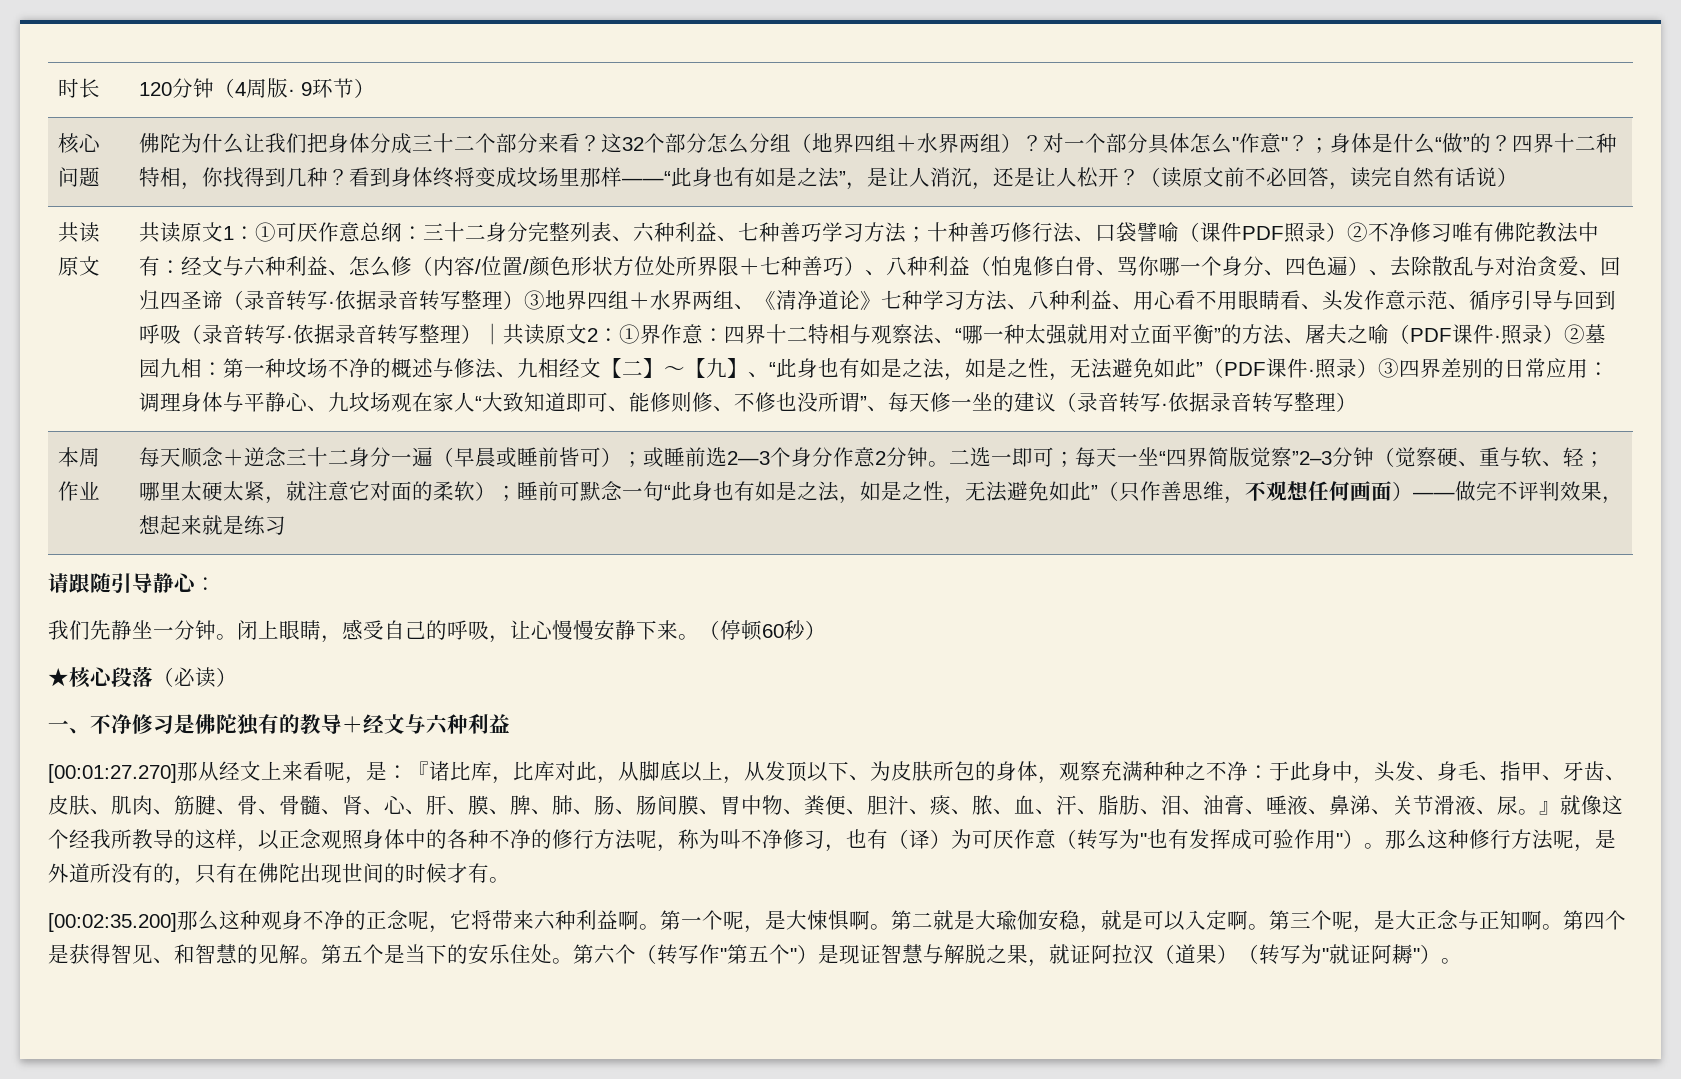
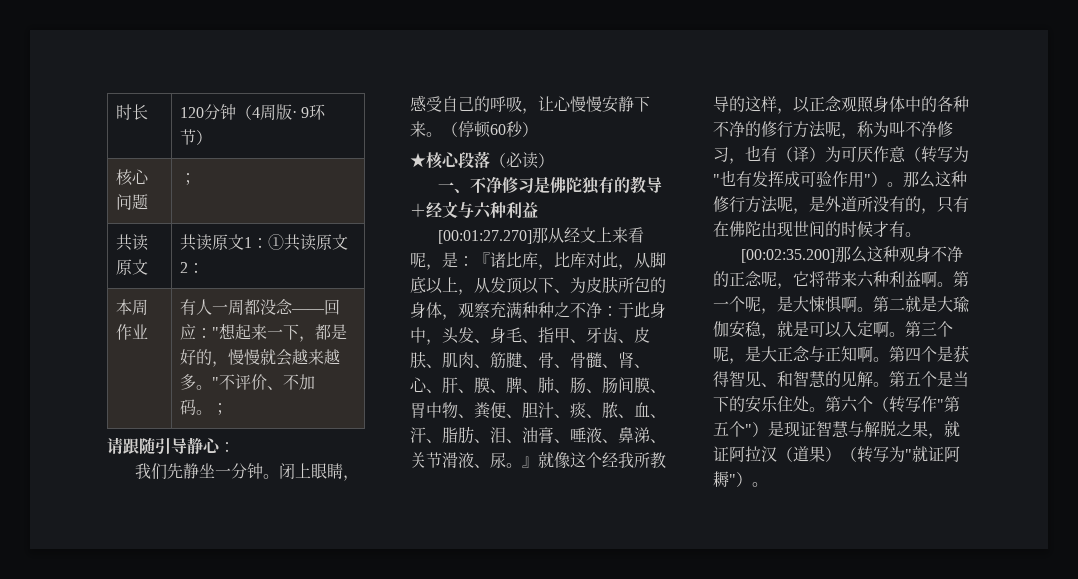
[138,133,1617,154] [138,167,1518,190] 佛陀为什么让我们把身体分成三十二个部分来看？这32个部分怎么分组（地界四组＋水界两组）？对一个部分具体怎么"作意"？；身体是什么“做”的？四界十二种特相，你找得到几种？看到身体终将变成坟场里那样——“此身也有如是之法”，是让人消沉，还是让人松开？（读原文前不必回答，读完自然有话说） -> [180,173,197,185] ；
[275,222,1599,243] [138,256,1621,277] [138,290,1616,311] [138,323,1606,345] [138,358,1609,381] [138,392,1357,413] [57,447,100,467] [57,481,100,501] [138,447,1605,468] [138,481,1623,504] [138,515,286,535] 可厌作意总纲：三十二身分完整列表、六种利益、七种善巧学习方法；十种善巧修行法、口袋譬喻（课件PDF照录）②不净修习唯有佛陀教法中有：经文与六种利益、怎么修（内容/位置/颜色形状方位处所界限＋七种善巧）、八种利益（怕鬼修白骨、骂你哪一个身分、四色遍）、去除散乱与对治贪爱、回归四圣谛（录音转写·依据录音转写整理）③地界四组＋水界两组、《清净道论》七种学习方法、八种利益、用心看不用眼睛看、头发作意示范、循序引导与回到呼吸（录音转写·依据录音转写整理）｜共读原文2：①界作意：四界十二特相与观察法、“哪一种太强就用对立面平衡”的方法、屠夫之喻（PDF课件·照录）②墓园九相：第一种坟场不净的概述与修法、九相经文【二】～【九】、“此身也有如是之法，如是之性，无法避免如此”（PDF课件·照录）③四界差别的日常应用：调理身体与平静心、九坟场观在家人“大致知道即可、能修则修、不修也没所谓”、每天修一坐的建议（录音转写·依据录音转写整理） // 本周作业 | 每天顺念＋逆念三十二身分一遍（早晨或睡前皆可）；或睡前选2—3个身分作意2分钟。二选一即可；每天一坐“四界简版觉察”2–3分钟（觉察硬、重与软、轻；哪里太硬太紧，就注意它对面的柔软）；睡前可默念一句“此身也有如是之法，如是之性，无法避免如此”（只作善思维，不观想任何画面）——做完不评判效果，想起来就是练习 -> [284,234,349,251] [180,262,205,273] [116,299,149,316] [116,324,149,340] [180,299,341,316] [180,323,348,342] [180,349,341,367] [180,374,316,390] [180,399,229,415] 共读原文2： // 本周作业 | 有人一周都没念——回应："想起来一下，都是好的，慢慢就会越来越多。"不评价、不加码。；

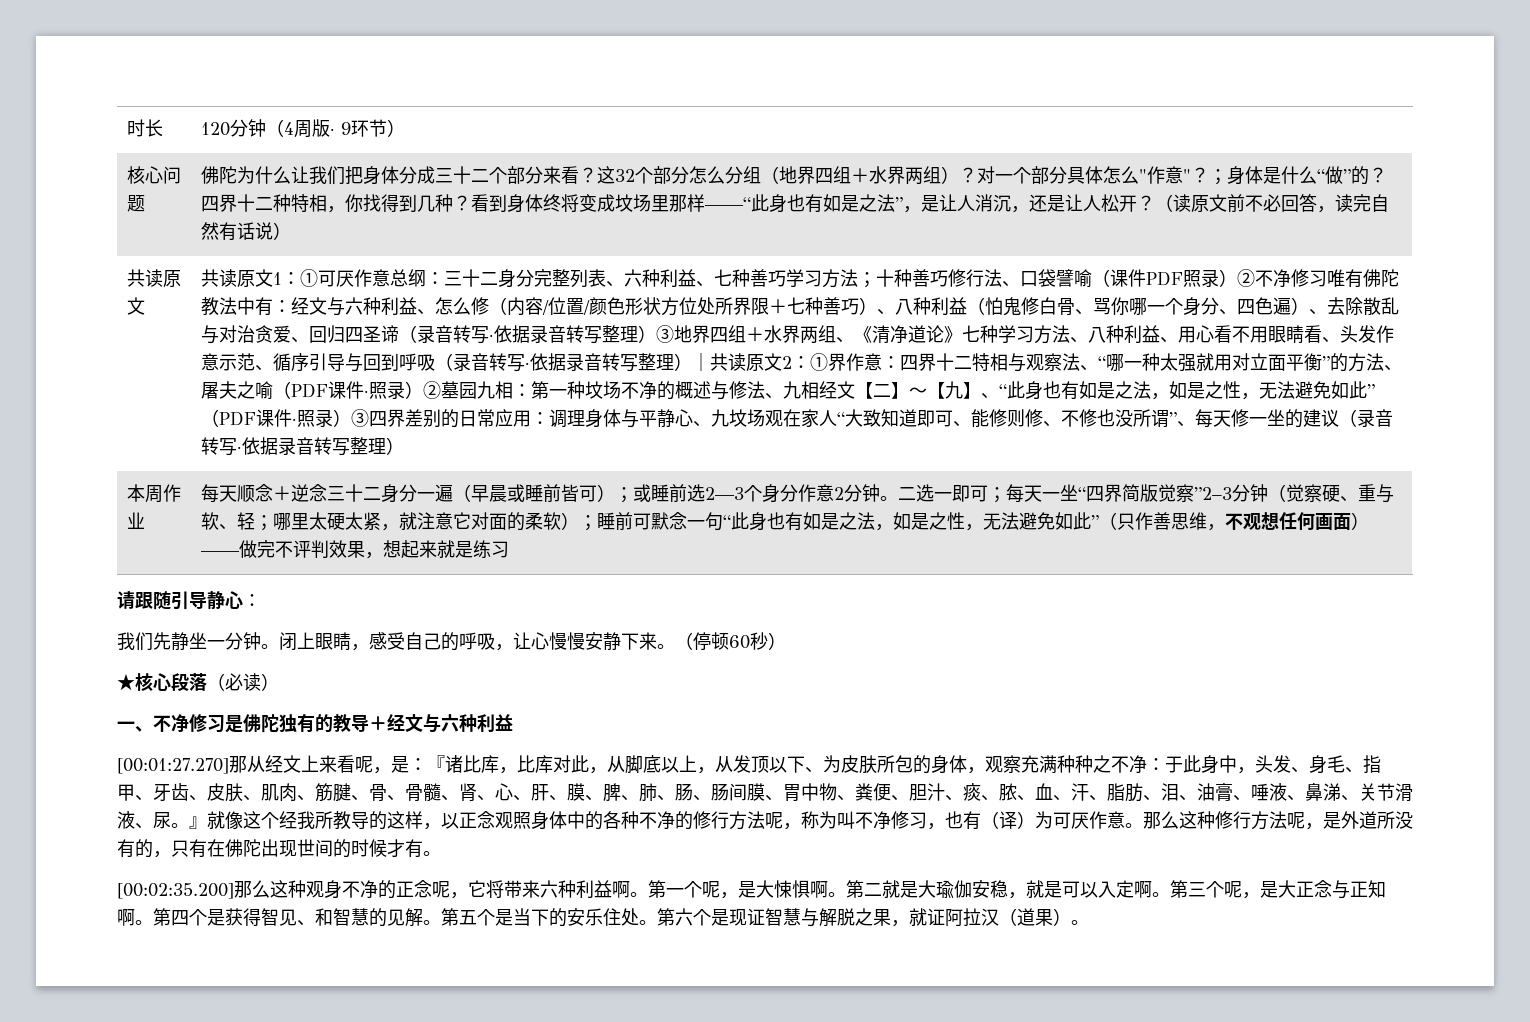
[180,173,197,185] ； -> [201,166,1388,185] [201,194,1390,213] [201,222,292,241] 佛陀为什么让我们把身体分成三十二个部分来看？这32个部分怎么分组（地界四组＋水界两组）？对一个部分具体怎么"作意"？；身体是什么“做”的？四界十二种特相，你找得到几种？看到身体终将变成坟场里那样——“此身也有如是之法”，是让人消沉，还是让人松开？（读原文前不必回答，读完自然有话说）
[284,234,349,251] [180,262,205,273] [116,299,149,316] [116,324,149,340] [180,299,341,316] [180,323,348,342] [180,349,341,367] [180,374,316,390] [180,399,229,415] 共读原文2： // 本周作业 | 有人一周都没念——回应："想起来一下，都是好的，慢慢就会越来越多。"不评价、不加码。； -> [318,269,1400,288] [201,297,1400,316] [201,325,1395,344] [201,353,1403,372] [201,381,1376,400] [201,409,1394,428] [201,437,405,456] [127,484,182,503] [127,512,146,529] [201,484,1395,503] [201,512,1370,531] [201,540,510,559] 可厌作意总纲：三十二身分完整列表、六种利益、七种善巧学习方法；十种善巧修行法、口袋譬喻（课件PDF照录）②不净修习唯有佛陀教法中有：经文与六种利益、怎么修（内容/位置/颜色形状方位处所界限＋七种善巧）、八种利益（怕鬼修白骨、骂你哪一个身分、四色遍）、去除散乱与对治贪爱、回归四圣谛（录音转写·依据录音转写整理）③地界四组＋水界两组、《清净道论》七种学习方法、八种利益、用心看不用眼睛看、头发作意示范、循序引导与回到呼吸（录音转写·依据录音转写整理）｜共读原文2：①界作意：四界十二特相与观察法、“哪一种太强就用对立面平衡”的方法、屠夫之喻（PDF课件·照录）②墓园九相：第一种坟场不净的概述与修法、九相经文【二】～【九】、“此身也有如是之法，如是之性，无法避免如此”（PDF课件·照录）③四界差别的日常应用：调理身体与平静心、九坟场观在家人“大致知道即可、能修则修、不修也没所谓”、每天修一坐的建议（录音转写·依据录音转写整理） // 本周作业 | 每天顺念＋逆念三十二身分一遍（早晨或睡前皆可）；或睡前选2—3个身分作意2分钟。二选一即可；每天一坐“四界简版觉察”2–3分钟（觉察硬、重与软、轻；哪里太硬太紧，就注意它对面的柔软）；睡前可默念一句“此身也有如是之法，如是之性，无法避免如此”（只作善思维，不观想任何画面）——做完不评判效果，想起来就是练习
[905,146,969,163] [713,170,887,188] （转写为"也有发挥成可验作用"） -> (1125, 820) none
[873,396,960,413] [713,421,768,437] （转写作"第五个"） -> (711, 917) none
[841,446,960,463] [713,471,752,487] （转写为"就证阿耨"） -> (1071, 917) none

